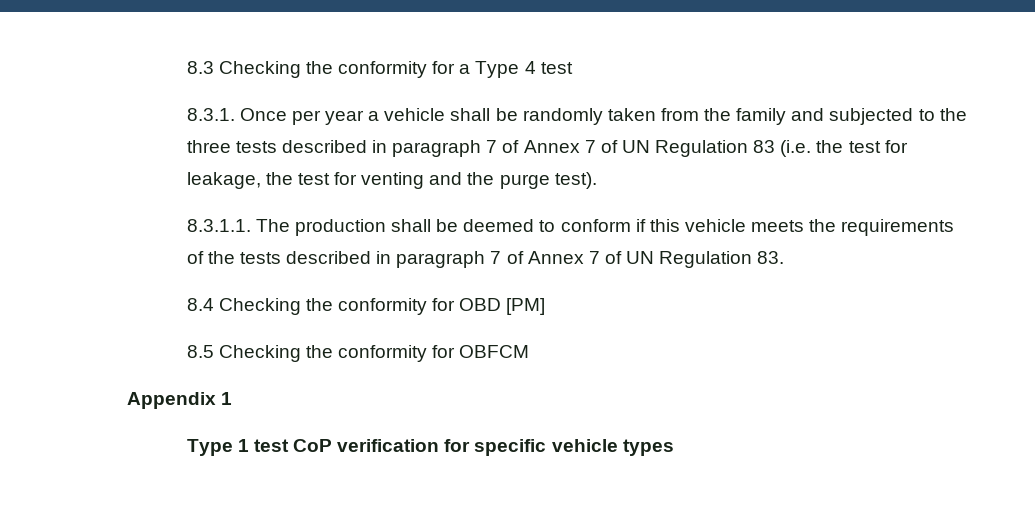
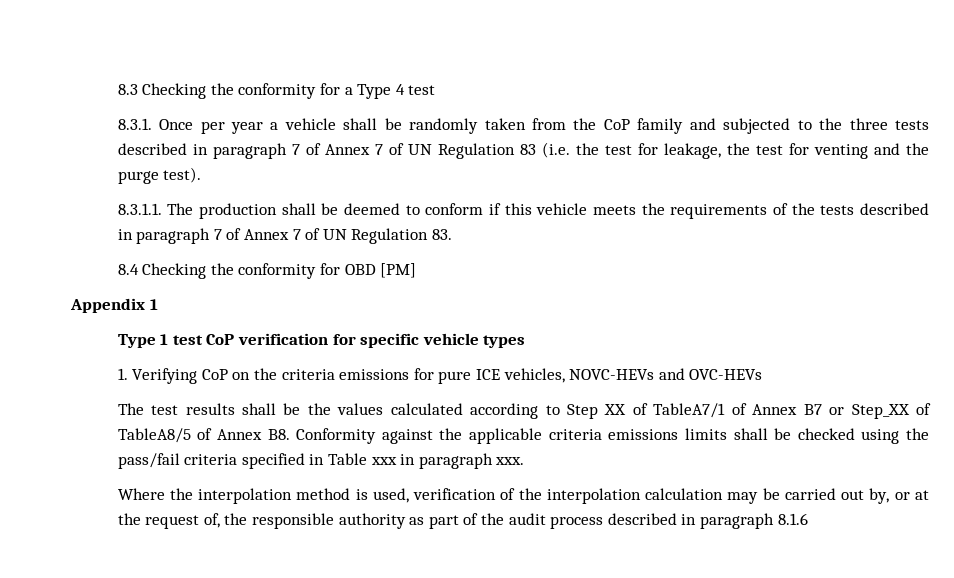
(732, 114) none -> [603,119,630,130] CoP
[186,345,530,362] // 8.5 Checking the conformity for OBFCM -> (417, 270) none
(674, 447) none -> [117,368,763,384] [117,403,931,419] [117,428,930,444] [117,453,525,469] [117,488,930,504] [117,513,808,529] // 1. Verifying CoP on the criteria emissions for pure ICE vehicles, NOVC-HEVs and OVC-HEVs // The test results shall be the values calculated according to Step XX of TableA7/1 of Annex B7 or Step_XX of TableA8/5 of Annex B8. Conformity against the applicable criteria emissions limits shall be checked using the pass/fail criteria specified in Table xxx in paragraph xxx. // Where the interpolation method is used, verification of the interpolation calculation may be carried out by, or at the request of, the responsible authority as part of the audit process described in paragraph 8.1.6

